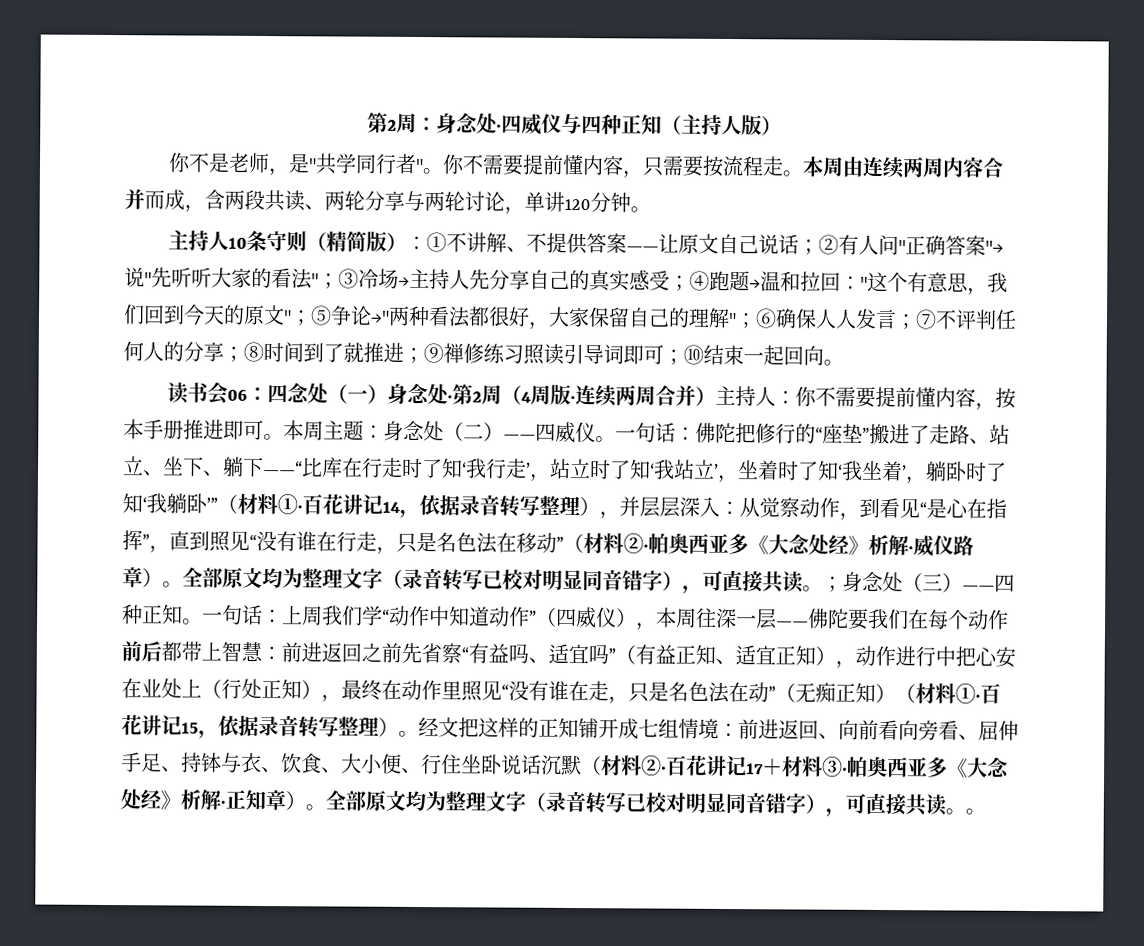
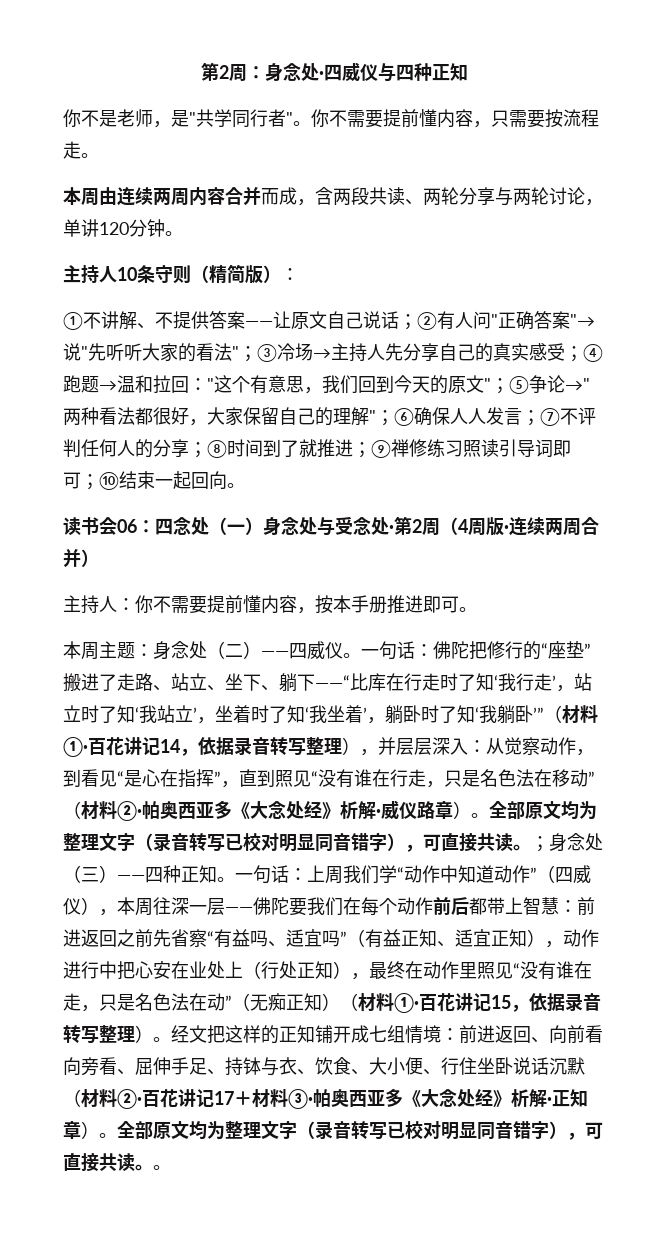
[661,114,782,136] （主持人版） -> (468, 72) none
(804, 173) none -> (99, 155) //
(428, 243) none -> (299, 274) //
(450, 394) none -> [317,516,389,536] 与受念处
(717, 396) none -> (99, 558) //
(284, 437) none -> (477, 609) //

